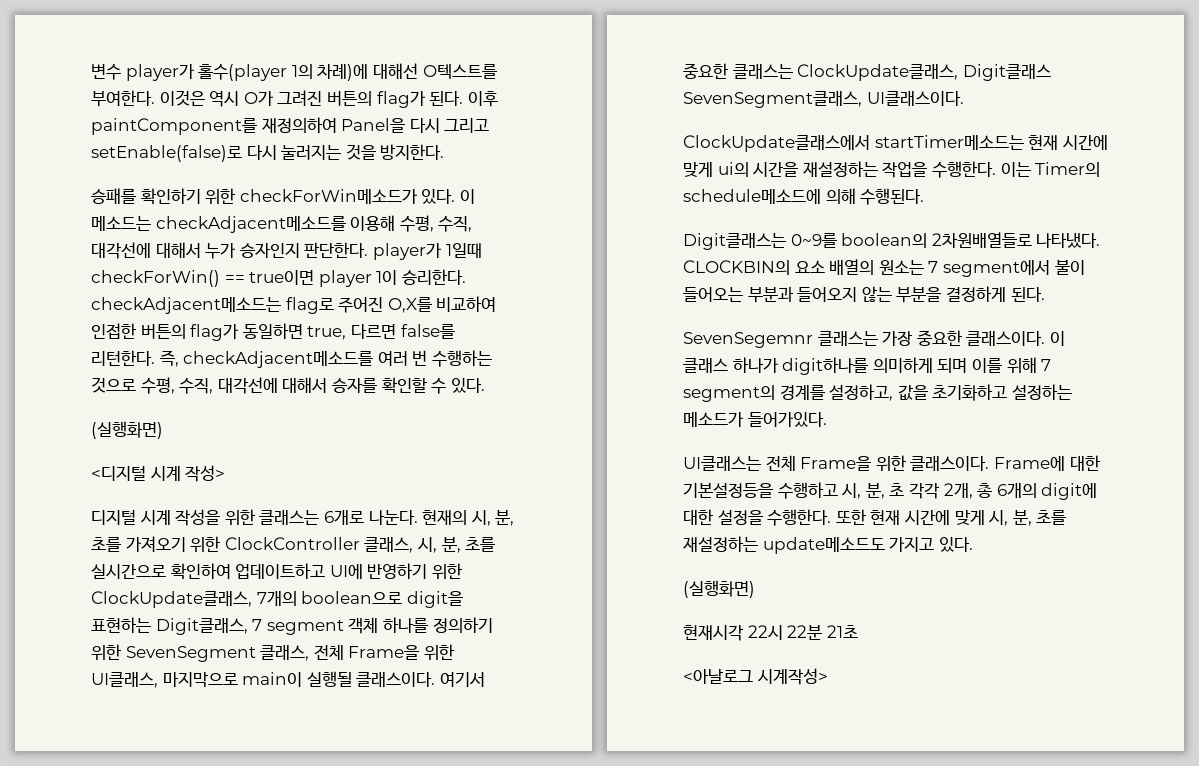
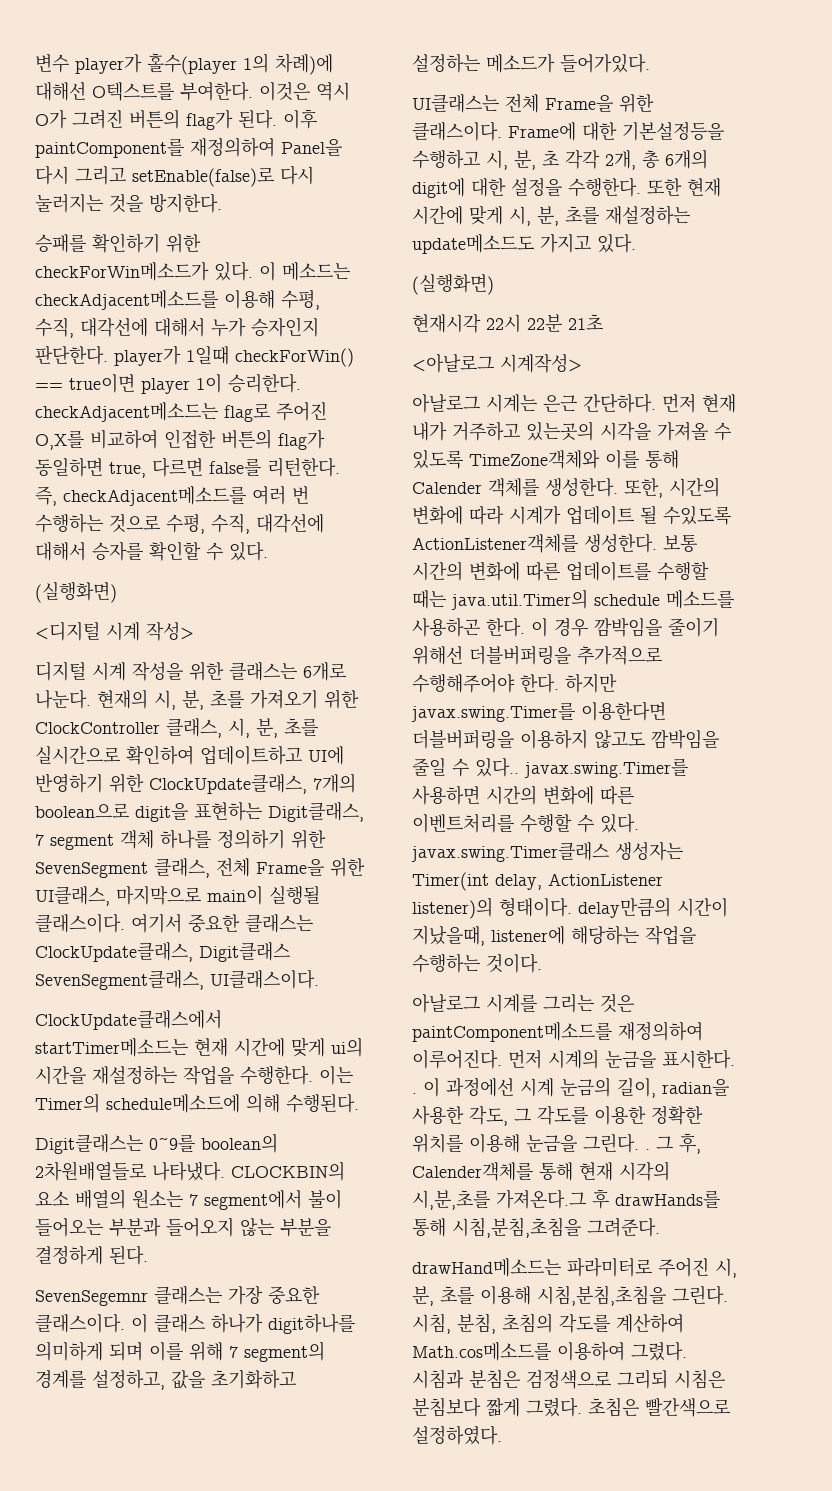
(828, 676) none -> [412,393,736,413] [412,421,731,441] [412,449,679,469] [412,477,720,498] [412,506,731,525] [412,533,697,553] [412,561,709,581] [412,589,734,610] [412,617,719,637] [412,646,662,665] [412,673,617,693] [411,701,666,722] [412,729,719,749] [412,757,688,778] [412,785,634,805] [412,813,639,833] [411,841,683,862] [412,872,663,891] [412,897,728,919] [412,925,696,946] [412,953,542,973] [412,993,634,1013] [412,1021,703,1042] [412,1049,735,1069] [412,1077,729,1098] [412,1106,703,1126] [412,1133,701,1154] [412,1161,670,1181] [412,1189,720,1210] [412,1217,660,1238] [412,1257,737,1278] [412,1285,728,1306] [412,1313,684,1334] [412,1341,687,1361] [412,1369,725,1389] [412,1397,730,1417] [412,1425,502,1445] // 아날로그 시계는 은근 간단하다. 먼저 현재 내가 거주하고 있는곳의 시각을 가져올 수 있도록 TimeZone객체와 이를 통해 Calender 객체를 생성한다. 또한, 시간의 변화에 따라 시계가 업데이트 될 수있도록 ActionListener객체를 생성한다. 보통 시간의 변화에 따른 업데이트를 수행할 때는 java.util.Timer의 schedule 메소드를 사용하곤 한다. 이 경우 깜박임을 줄이기 위해선 더블버퍼링을 추가적으로 수행해주어야 한다. 하지만 javax.swing.Timer를 이용한다면 더블버퍼링을 이용하지 않고도 깜박임을 줄일 수 있다.. javax.swing.Timer를 사용하면 시간의 변화에 따른 이벤트처리를 수행할 수 있다. javax.swing.Timer클래스 생성자는 Timer(int delay, ActionListener listener)의 형태이다. delay만큼의 시간이 지났을때, listener에 해당하는 작업을 수행하는 것이다. // 아날로그 시계를 그리는 것은 paintComponent메소드를 재정의하여 이루어진다. 먼저 시계의 눈금을 표시한다. . 이 과정에선 시계 눈금의 길이, radian을 사용한 각도, 그 각도를 이용한 정확한 위치를 이용해 눈금을 그린다. . 그 후, Calender객체를 통해 현재 시각의 시,분,초를 가져온다.그 후 drawHands를 통해 시침,분침,초침을 그려준다. // drawHand메소드는 파라미터로 주어진 시, 분, 초를 이용해 시침,분침,초침을 그린다. 시침, 분침, 초침의 각도를 계산하여 Math.cos메소드를 이용하여 그렸다. 시침과 분침은 검정색으로 그리되 시침은 분침보다 짧게 그렸다. 초침은 빨간색으로 설정하였다.

